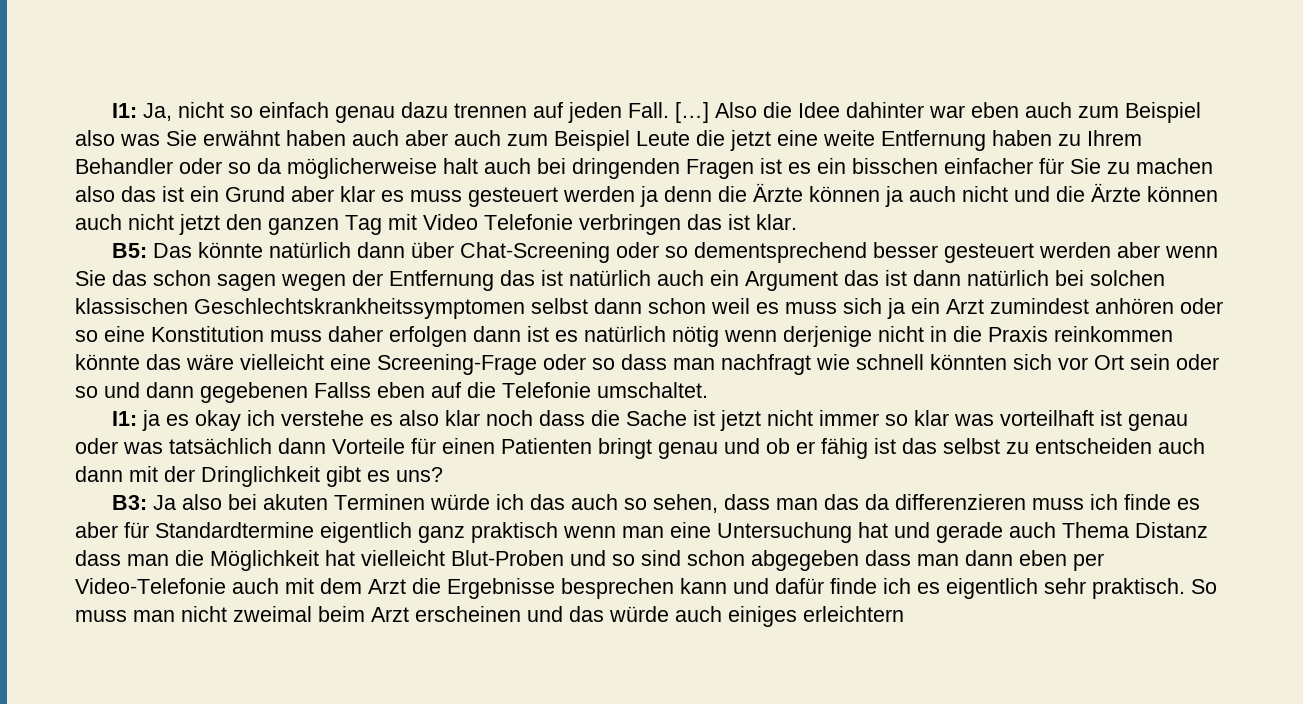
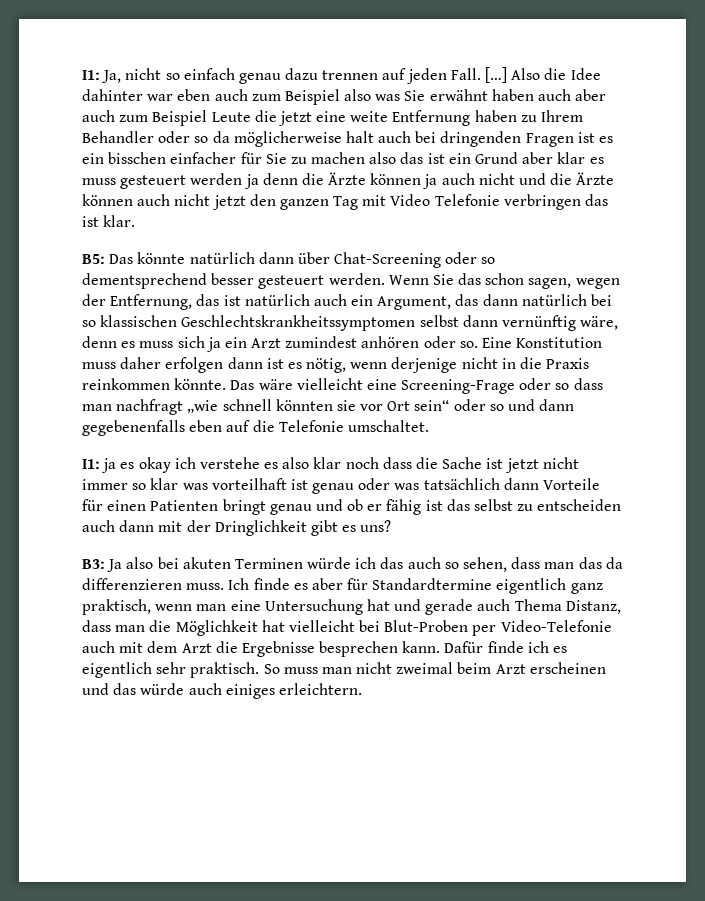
[1038,242,1218,258] werden aber wenn -> [328,273,429,285] werden. Wenn
[217,274,276,291] sagen -> [528,278,572,289] sagen,
[389,270,494,291] Entfernung -> [110,294,193,310] Entfernung,
[745,270,907,291] Argument das ist -> [377,294,479,310] Argument, das
[1090,270,1165,286] solchen -> [82,320,96,327] so
[648,298,750,314] schon weil -> [501,315,619,331] [82,336,117,348] vernünftig wäre, denn
[75,326,145,342] so eine -> [459,337,513,348] so. Eine
[584,326,719,347] natürlich nötig -> [306,358,347,373] nötig,
[75,354,181,370] könnte das -> [174,378,255,390] könnte. Das
[816,354,850,370] wie -> [187,400,219,413] „wie
[1013,354,1052,370] sich -> [336,400,356,411] sie
[1130,354,1170,370] sein -> [414,400,450,411] sein“
[200,382,371,403] gegebenen Fallss -> [82,420,185,436] gegebenenfalls
[1031,494,1118,510] muss ich -> [186,578,250,590] muss. Ich
[471,522,558,543] praktisch -> [82,599,151,615] praktisch,
[1135,522,1208,538] Distanz -> [565,600,621,614] Distanz,
[451,550,1067,571] Blut-Proben und so sind schon abgegeben dass man dann eben -> [359,620,469,632] bei Blut-Proben
[680,578,824,594] kann und dafür -> [402,641,484,653] kann. Dafür
[803,606,904,622] erleichtern -> [278,683,362,695] erleichtern.

